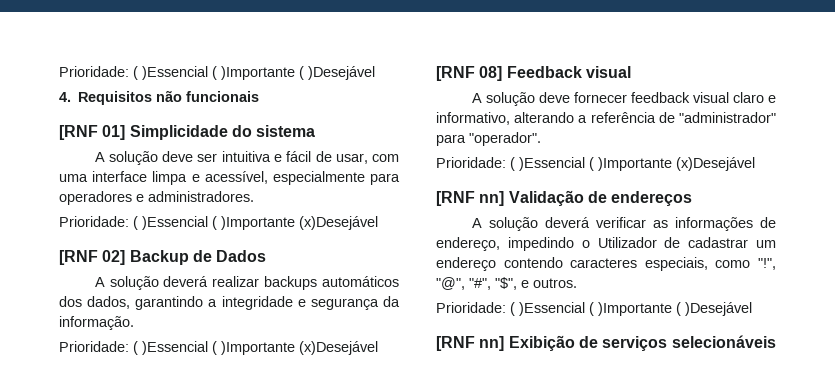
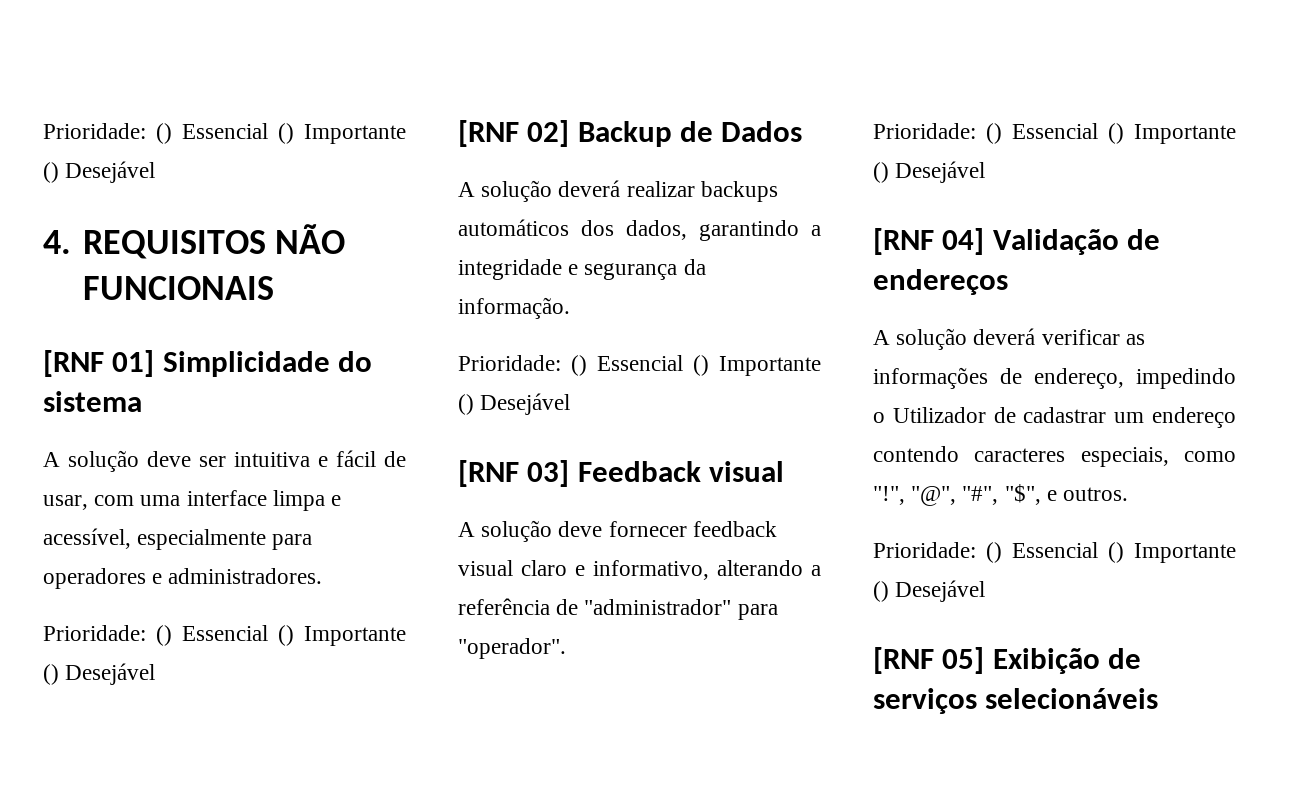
[59,66,375,80] [59,90,260,105] Prioridade: ( )Essencial ( )Importante ( )Desejável // 4. Requisitos não funcionais -> [43,123,406,144] [43,161,156,183] [43,224,346,259] [82,276,274,300] Prioridade: () Essencial () Importante () Desejável // 4. REQUISITOS NÃO FUNCIONAIS
[133,216,378,230] ( )Essencial ( )Importante (x)Desejável -> [156,625,406,646] [43,663,156,685] () Essencial () Importante () Desejável
[133,341,378,355] [436,66,503,81] ( )Essencial ( )Importante (x)Desejável // [RNF 08] -> [571,355,821,376] [458,393,571,415] [458,460,570,487] () Essencial () Importante () Desejável // [RNF 03]
[510,157,755,171] [436,191,505,206] ( )Essencial ( )Importante (x)Desejável // [RNF nn] -> [986,123,1236,144] [873,161,986,183] [873,228,985,255] () Essencial () Importante () Desejável // [RNF 04]
[510,302,752,316] [436,336,505,351] ( )Essencial ( )Importante ( )Desejável // [RNF nn] -> [986,542,1236,563] [873,580,986,602] [873,647,985,674] () Essencial () Importante () Desejável // [RNF 05]

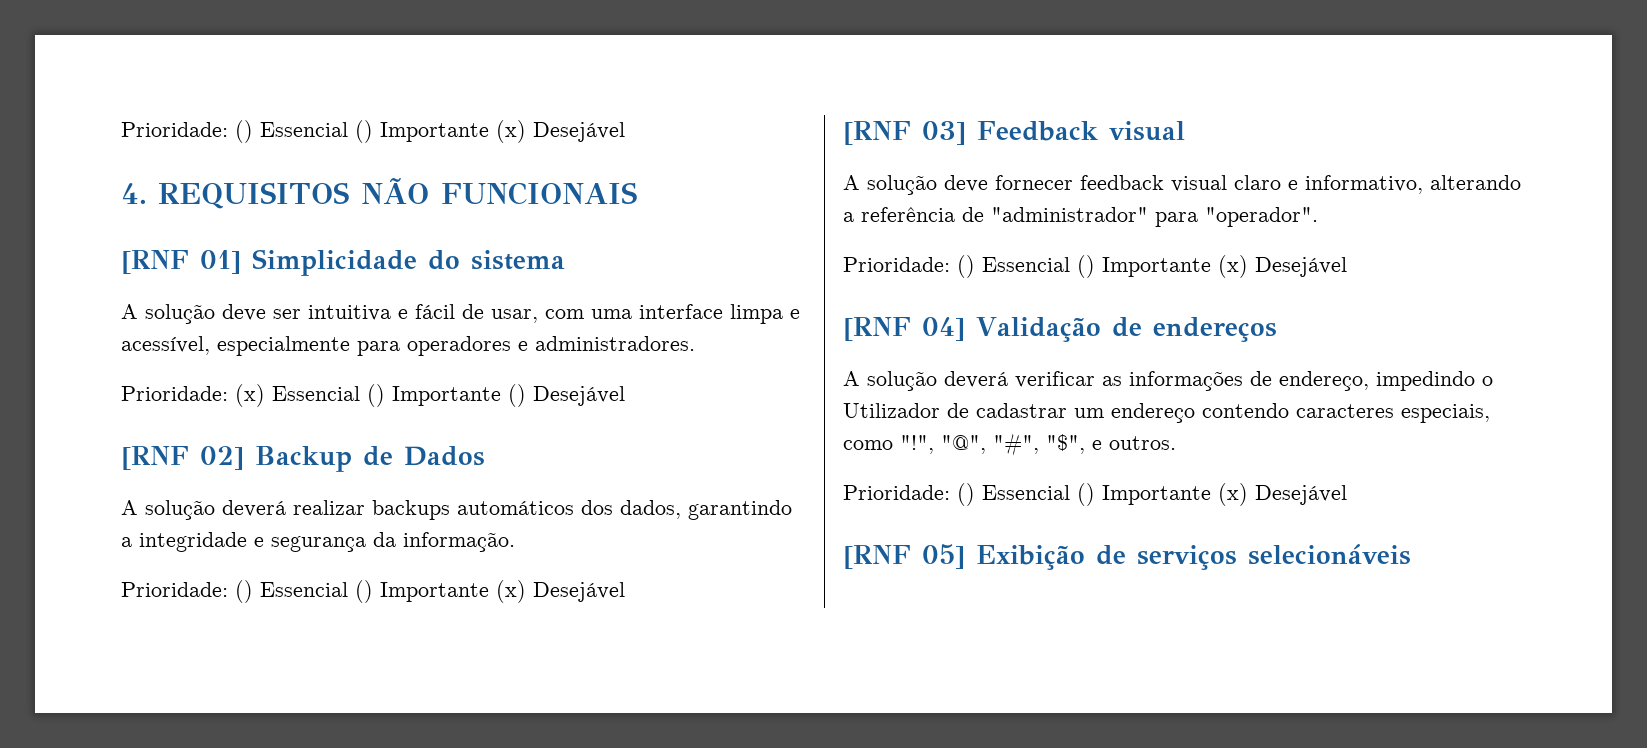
[43,123,406,144] [43,162,59,183] Prioridade: () Essencial () Importante () -> [121,120,526,143] Prioridade: () Essencial () Importante (x)
[156,625,172,646] () -> [235,384,265,407] (x)
[458,394,474,415] () -> [496,580,526,603] (x)
[873,162,889,183] () -> [1218,255,1248,278] (x)
[873,581,889,602] () -> [1218,483,1248,506] (x)

